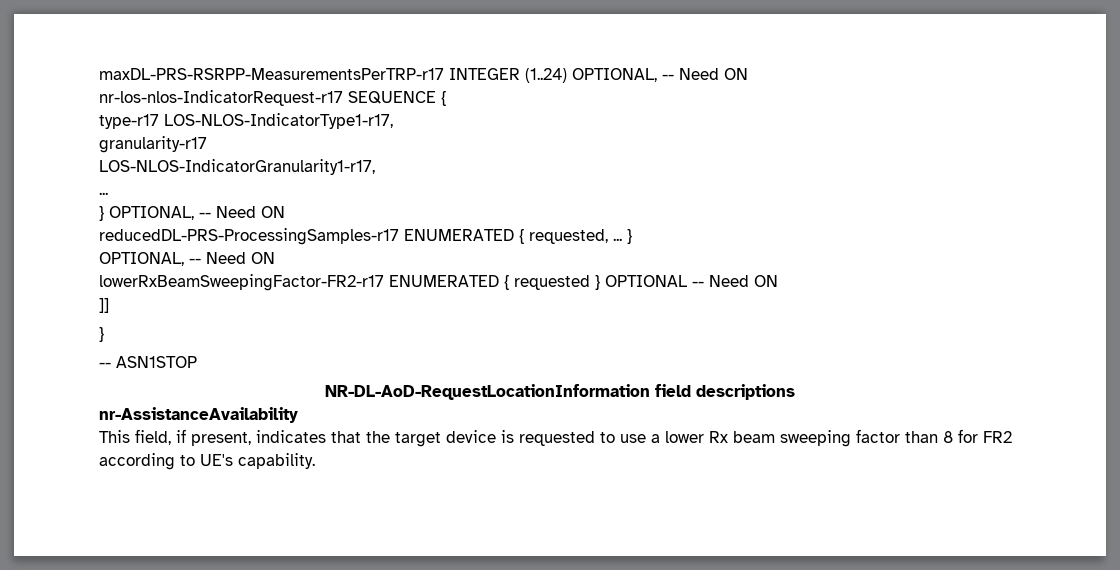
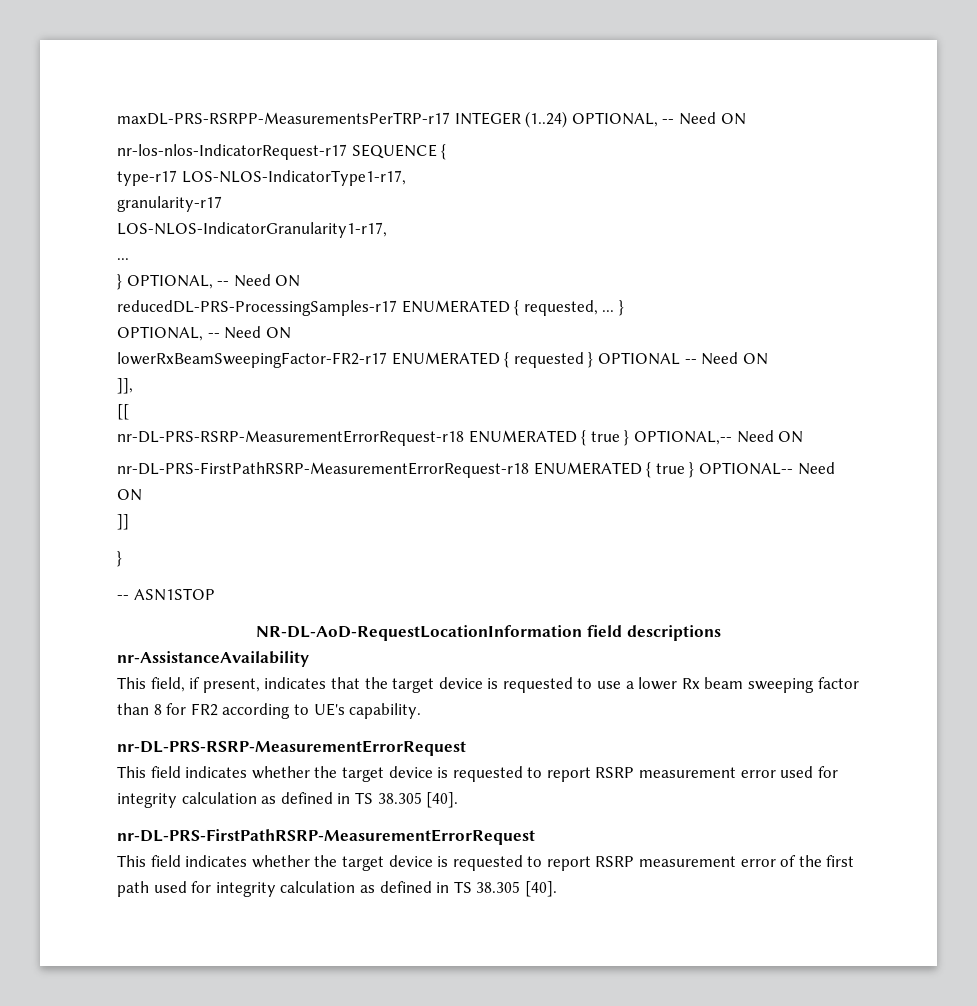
(778, 281) none -> [117,378,133,394] [117,404,129,420] [117,430,804,446] [117,462,835,478] [117,489,142,501] // ]], // [[ // nr-DL-PRS-RSRP-MeasurementErrorRequest-r18 ENUMERATED { true } OPTIONAL,-- Need ON // nr-DL-PRS-FirstPathRSRP-MeasurementErrorRequest-r18 ENUMERATED { true } OPTIONAL-- Need ON
(315, 461) none -> [117,740,466,756] [117,766,838,782] [117,792,459,808] [117,829,535,845] [117,855,855,871] [117,881,557,897] // nr-DL-PRS-RSRP-MeasurementErrorRequest // This field indicates whether the target device is requested to report RSRP measurement error used for integrity calculation as defined in TS 38.305 [40]. // nr-DL-PRS-FirstPathRSRP-MeasurementErrorRequest // This field indicates whether the target device is requested to report RSRP measurement error of the first path used for integrity calculation as defined in TS 38.305 [40].

